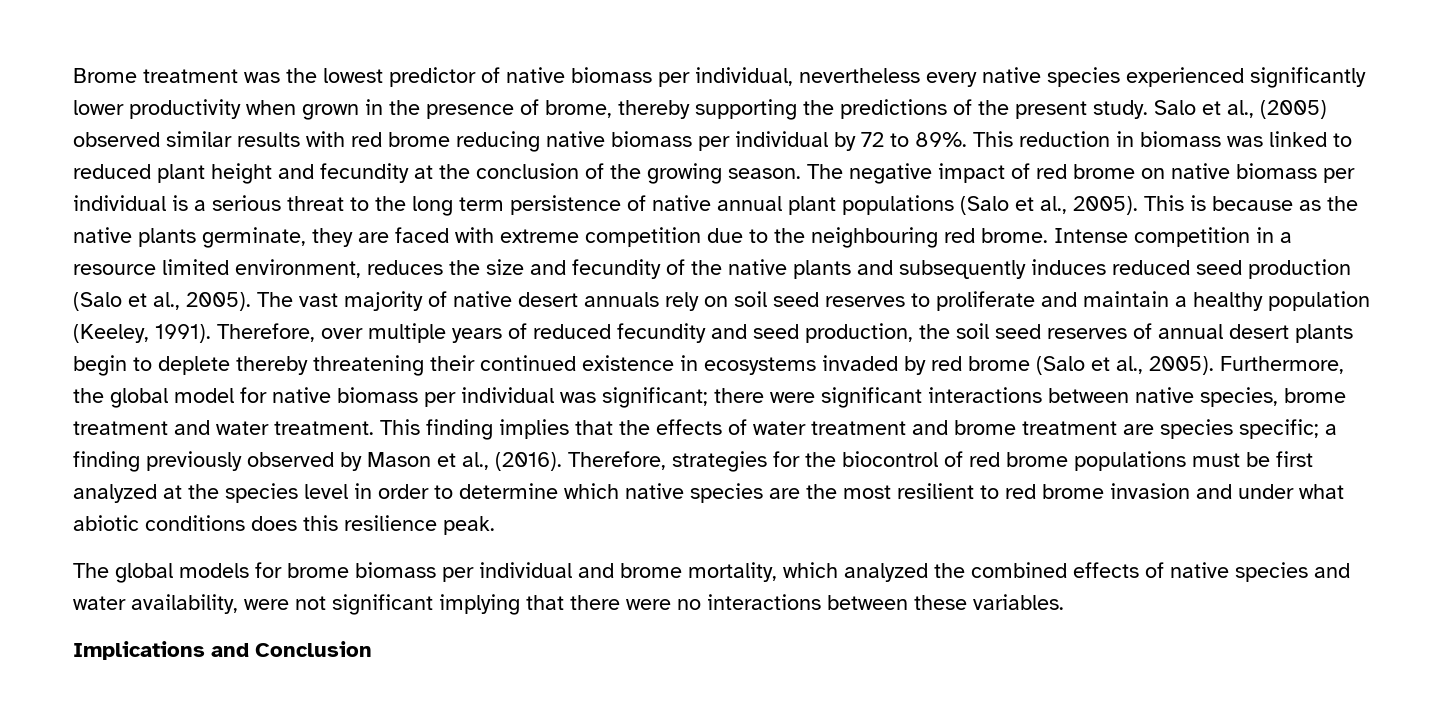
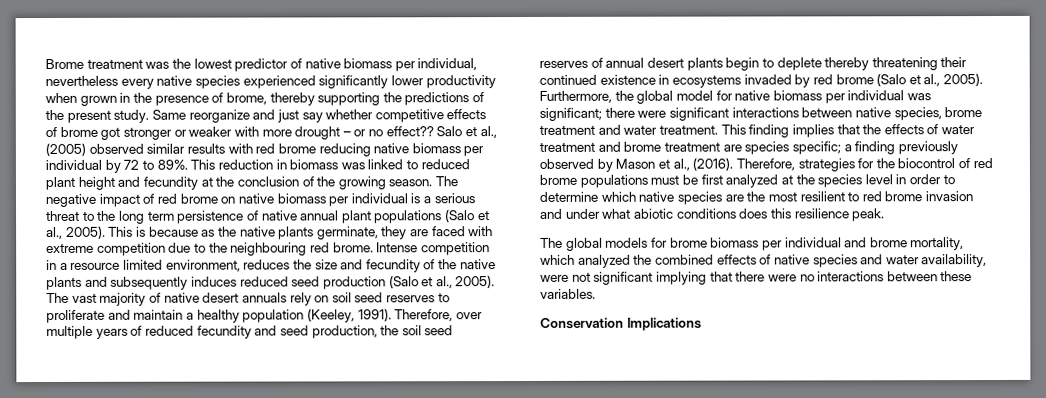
(1148, 109) none -> [151,109,487,123] [45,126,434,140] Same reorganize and just say whether competitive effects of brome got stronger or weaker with more drought – or no effect??
[73,641,372,660] Implications and Conclusion -> [540,317,702,331] Conservation Implications

